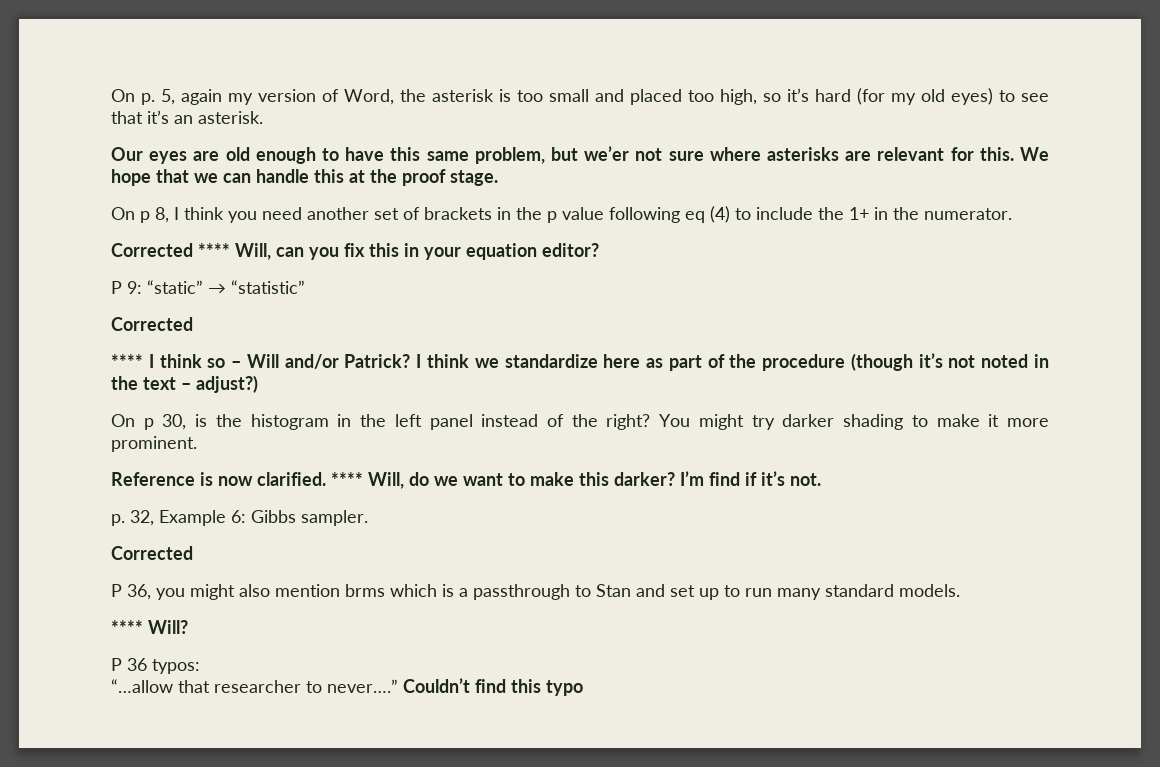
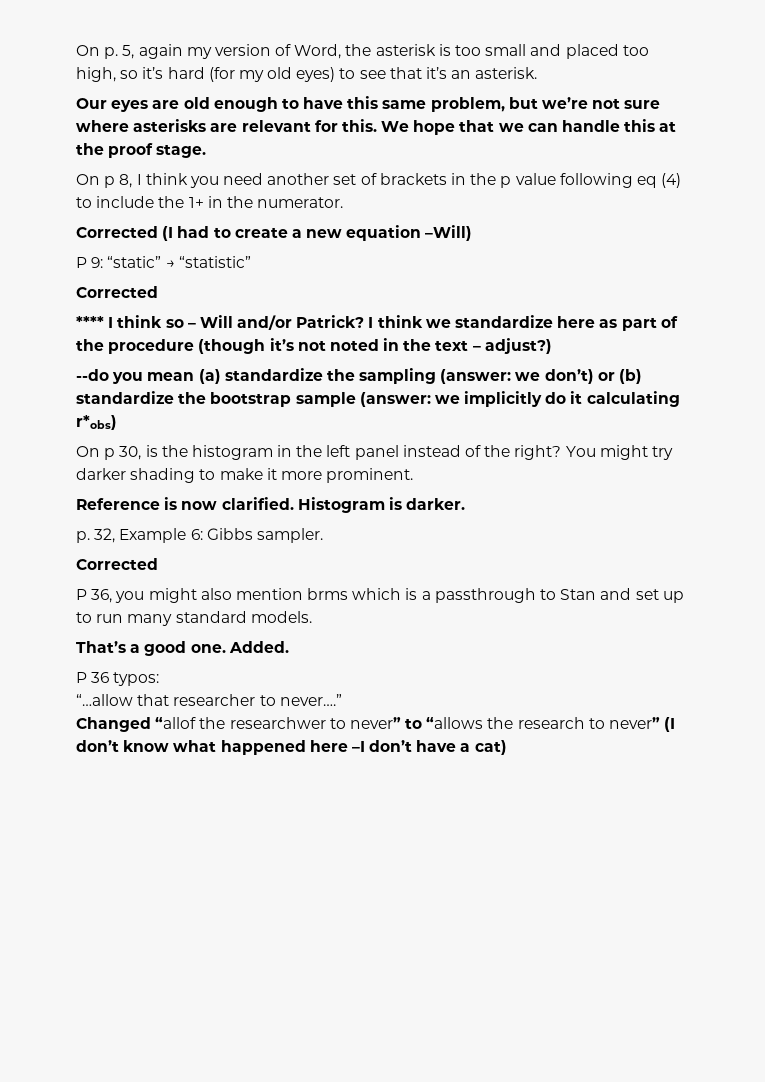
[584,146,630,161] we’er -> [542,97,589,109] we’re
[198,243,599,260] **** Will, can you fix this in your equation editor? -> [162,225,473,241] (I had to create a new equation –Will)
(258, 384) none -> [76,368,643,384] [76,391,680,407] [76,415,117,430] // --do you mean (a) standardize the sampling (answer: we don’t) or (b) standardize the bootstrap sample (answer: we implicitly do it calculating r*obs)
[331,471,821,489] **** Will, do we want to make this darker? I’m find if it’s not. -> [297,497,466,513] Histogram is darker.
[111,620,188,634] **** Will? -> [76,641,289,656] That’s a good one. Added.
[403,678,583,696] Couldn’t find this typo -> [76,717,676,732] [76,740,507,755] // Changed “allof the researchwer to never” to “allows the research to never” (I don’t know what happened here –I don’t have a cat)

